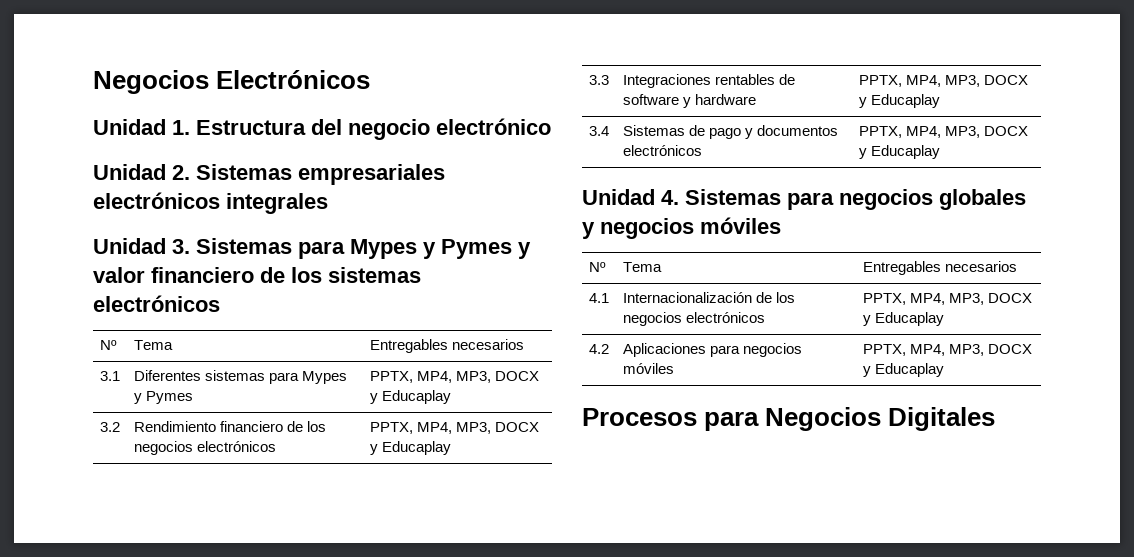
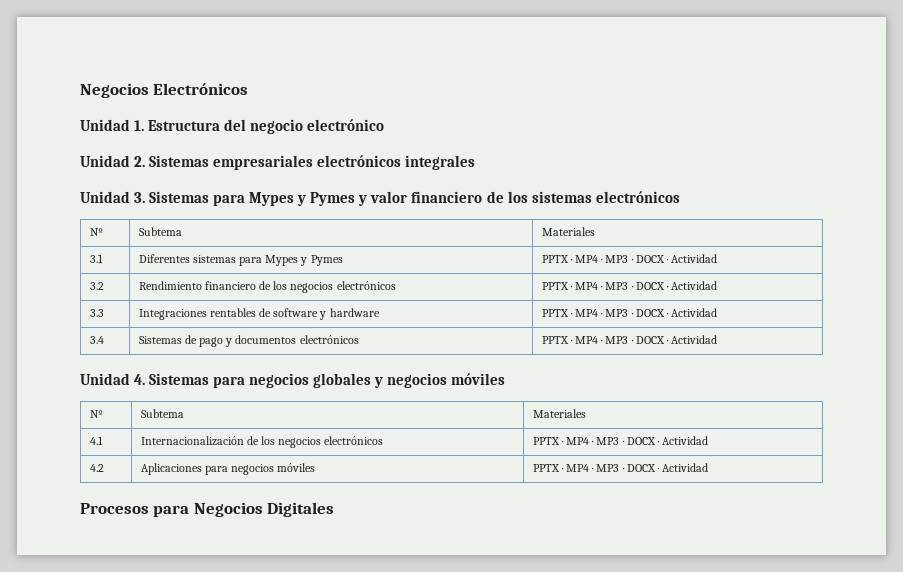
[133,340,173,350] [369,339,524,353] Tema | Entregables necesarios -> [138,227,182,236] [541,227,595,236] Subtema | Materiales
[369,371,540,383] [369,390,451,404] PPTX, MP4, MP3, DOCX y Educaplay -> [541,254,717,263] PPTX · MP4 · MP3 · DOCX · Actividad
[369,422,540,434] [369,441,451,455] PPTX, MP4, MP3, DOCX y Educaplay -> [541,281,717,290] PPTX · MP4 · MP3 · DOCX · Actividad
[858,75,1029,87] [858,94,940,108] PPTX, MP4, MP3, DOCX y Educaplay -> [541,308,717,317] PPTX · MP4 · MP3 · DOCX · Actividad
[858,126,1029,138] [858,145,940,159] PPTX, MP4, MP3, DOCX y Educaplay -> [541,335,717,344] PPTX · MP4 · MP3 · DOCX · Actividad
[622,262,662,272] [862,261,1017,275] Tema | Entregables necesarios -> [140,409,184,418] [532,409,586,418] Subtema | Materiales
[862,293,1033,305] [862,312,944,326] PPTX, MP4, MP3, DOCX y Educaplay -> [532,436,708,445] PPTX · MP4 · MP3 · DOCX · Actividad
[862,344,1033,356] [862,363,944,377] PPTX, MP4, MP3, DOCX y Educaplay -> [532,463,708,472] PPTX · MP4 · MP3 · DOCX · Actividad

